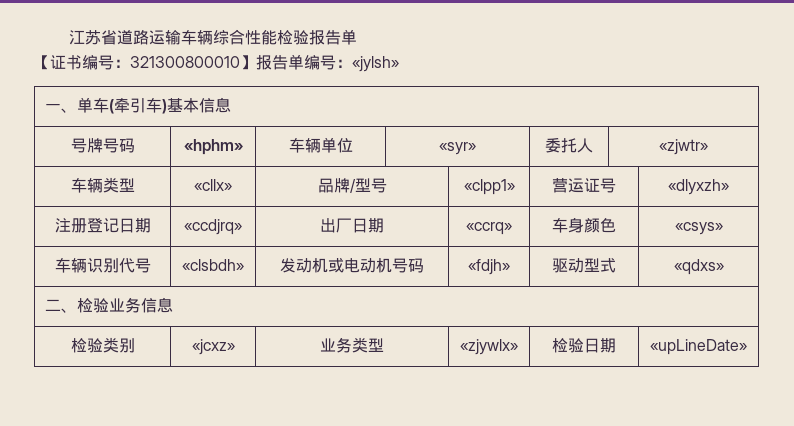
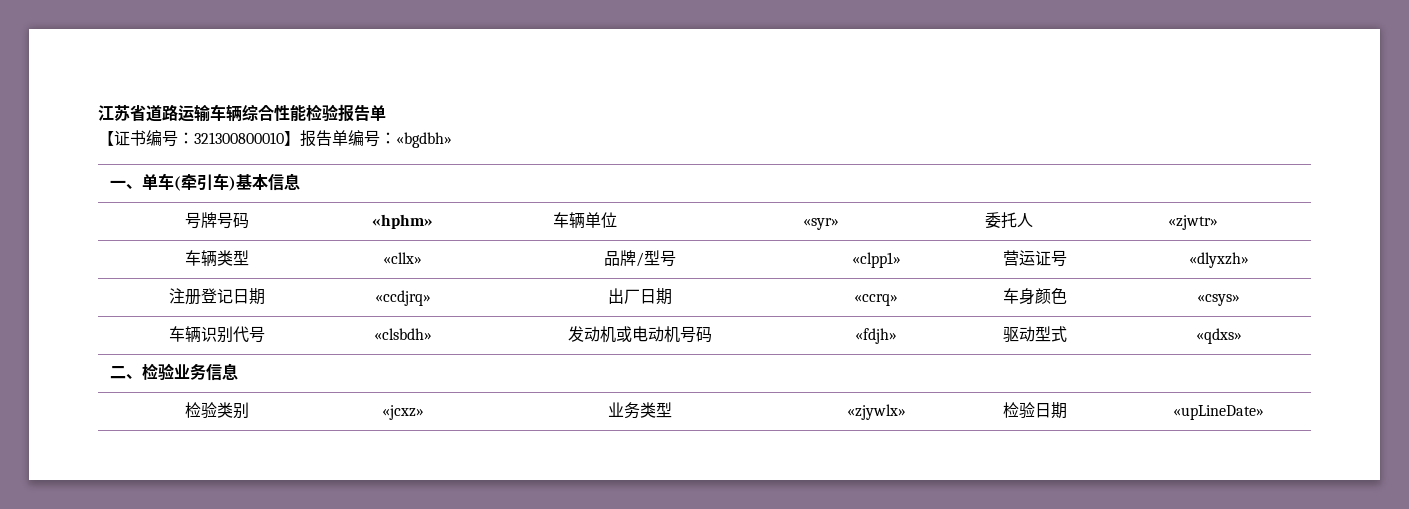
[352,56,399,72] «jylsh» -> [396,132,452,148] «bgdbh»

